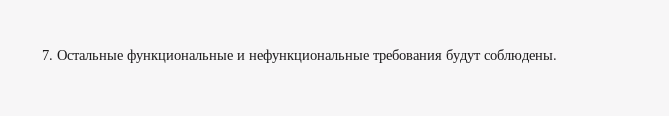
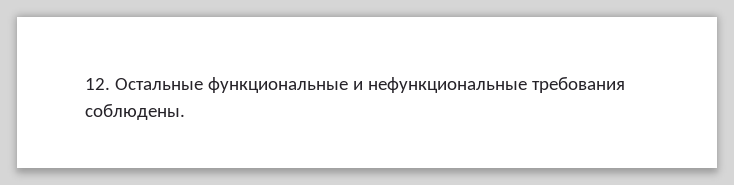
[42,50,53,60] 7. -> [85,78,110,90] 12.
[446,49,481,63] будут -> (625, 85) none

